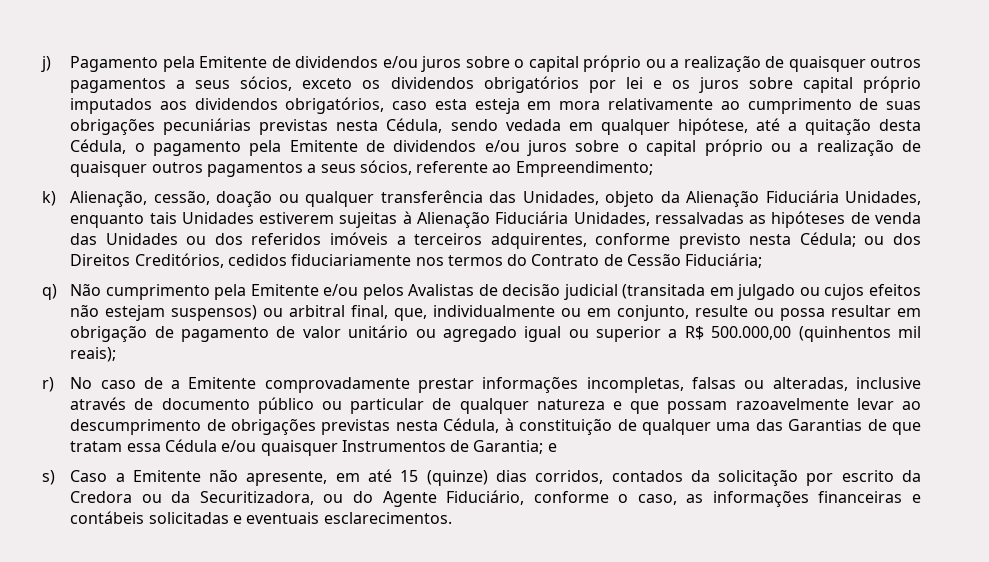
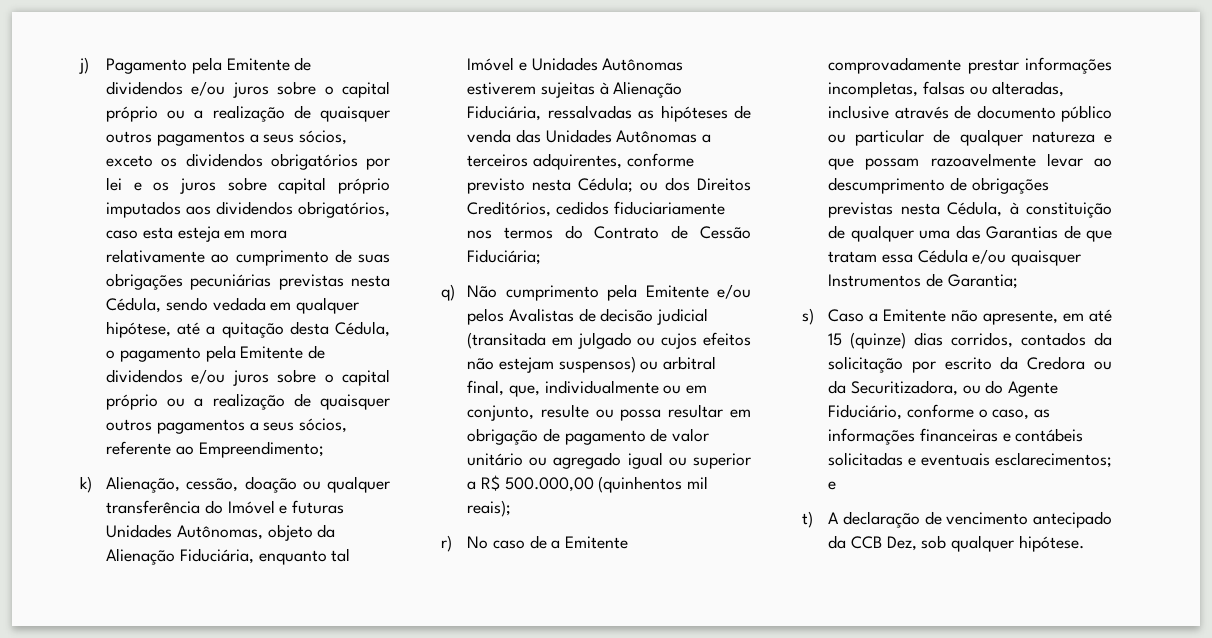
[489,190,921,207] [70,212,254,228] das Unidades, objeto da Alienação Fiduciária Unidades, enquanto tais Unidades -> [204,500,344,514] [106,524,336,541] [106,548,351,565] [467,57,684,71] do Imóvel e futuras Unidades Autônomas, objeto da Alienação Fiduciária, enquanto tal Imóvel e Unidades Autônomas
[495,211,650,226] Fiduciária Unidades, -> [467,105,542,121] Fiduciária,
[186,232,389,245] ou dos referidos imóveis -> [616,130,698,143] Autônomas
[547,443,557,452] e -> (1018, 281) none
[323,512,452,524] esclarecimentos. -> [995,452,1112,468] [828,481,837,490] [802,511,1112,528] [828,535,1084,552] esclarecimentos; e // t) A declaração de vencimento antecipado da CCB Dez, sob qualquer hipótese.

